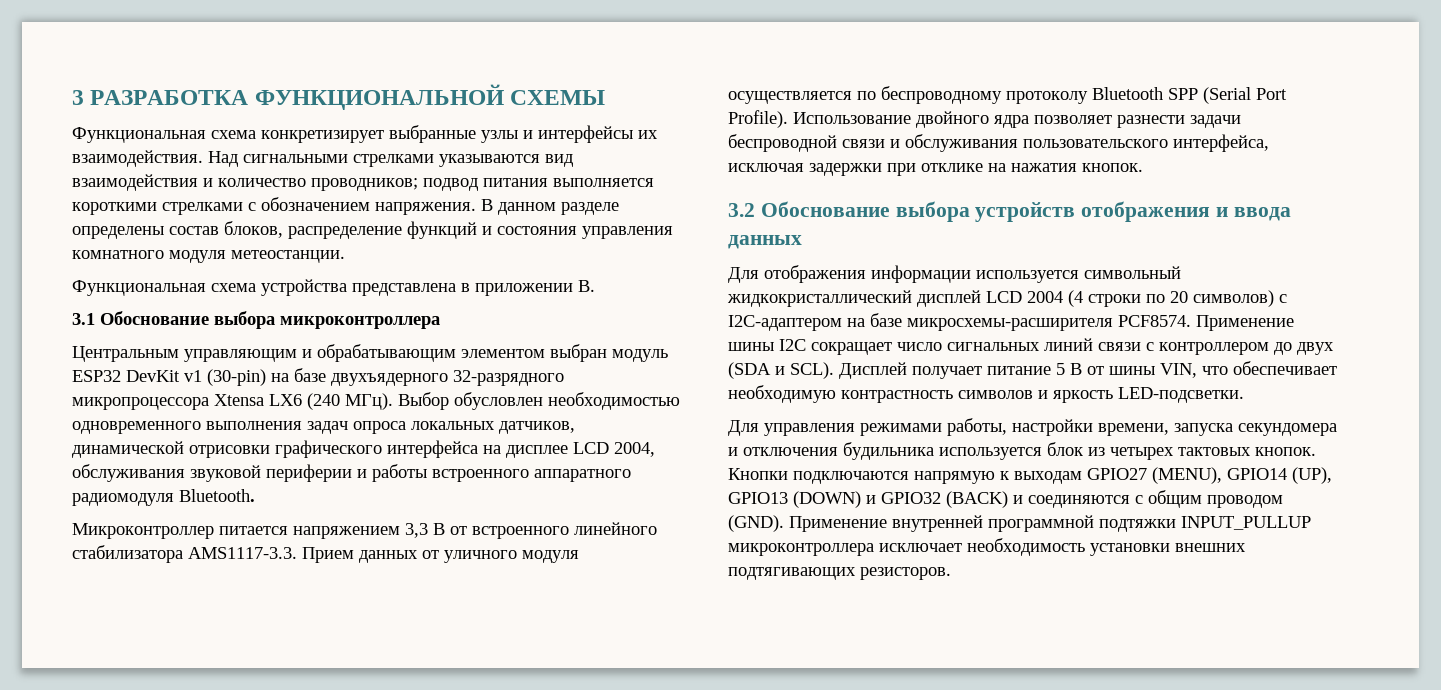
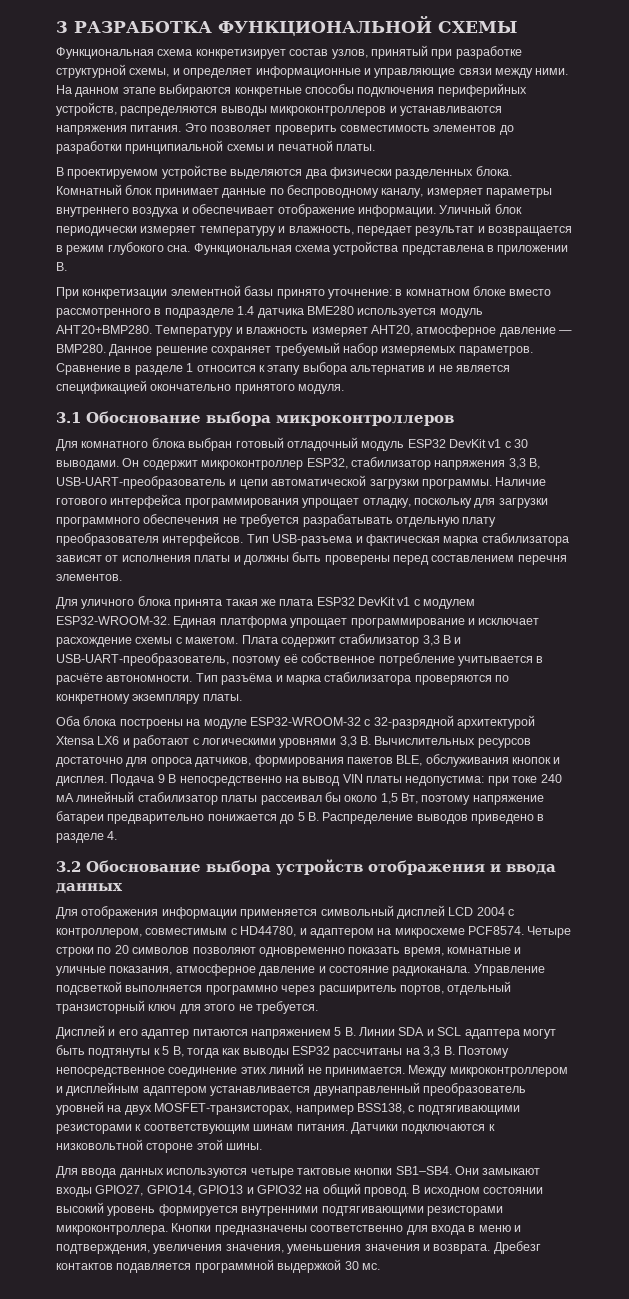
[389,125,658,143] [72,150,573,167] [72,174,654,191] [72,197,619,215] [72,221,673,239] [72,250,345,263] выбранные узлы и интерфейсы их взаимодействия. Над сигнальными стрелками указываются вид взаимодействия и количество проводников; подвод питания выполняется короткими стрелками с обозначением напряжения. В данном разделе определены состав блоков, распределение функций и состояния управления комнатного модуля метеостанции. // -> [289,45,522,59] [56,64,569,78] [56,83,527,97] [56,102,502,116] [56,123,514,135] [56,140,375,154] [56,165,512,179] [56,184,552,198] [56,203,522,217] [56,226,572,236] [56,242,191,255] состав узлов, принятый при разработке структурной схемы, и определяет информационные и управляющие связи между ними. На данном этапе выбираются конкретные способы подключения периферийных устройств, распределяются выводы микроконтроллеров и устанавливаются напряжения питания. Это позволяет проверить совместимость элементов до разработки принципиальной схемы и печатной платы. // В проектируемом устройстве выделяются два физически разделенных блока. Комнатный блок принимает данные по беспроводному каналу, измеряет параметры внутреннего воздуха и обеспечивает отображение информации. Уличный блок периодически измеряет температуру и влажность, передает результат и возвращается в режим глубокого сна.
[72,311,440,329] [72,344,668,362] [72,368,564,386] [72,392,680,410] [72,421,575,434] [72,440,655,458] [72,464,631,482] [72,489,255,506] [72,522,657,539] [72,545,579,563] [728,86,1287,104] [728,110,1241,128] [728,134,1269,152] [728,163,1143,176] 3.1 Обоснование выбора микроконтроллера // Центральным управляющим и обрабатывающим элементом выбран модуль ESP32 DevKit v1 (30-pin) на базе двухъядерного 32-разрядного микропроцессора Xtensa LX6 (240 МГц). Выбор обусловлен необходимостью одновременного выполнения задач опроса локальных датчиков, динамической отрисовки графического интерфейса на дисплее LCD 2004, обслуживания звуковой периферии и работы встроенного аппаратного радиомодуля Bluetooth. // Микроконтроллер питается напряжением 3,3 В от встроенного линейного стабилизатора AMS1117-3.3. Прием данных от уличного модуля осуществляется по беспроводному протоколу Bluetooth SPP (Serial Port Profile). Использование двойного ядра позволяет разнести задачи беспроводной связи и обслуживания пользовательского интерфейса, исключая задержки при отклике на нажатия кнопок. -> [56,285,552,299] [56,306,483,318] [56,325,572,337] [56,342,533,356] [56,362,511,375] [56,380,345,394] [56,411,454,426] [56,437,529,451] [56,457,540,470] [56,475,547,489] [56,494,548,508] [56,514,497,527] [56,532,569,546] [56,552,567,565] [56,574,122,581] [56,596,476,609] [56,616,540,628] [56,634,462,647] [56,653,544,666] [56,672,509,685] [56,694,242,704] [56,715,535,729] [56,735,531,748] [56,754,561,767] [56,774,562,786] [56,791,544,805] [56,811,545,824] [56,831,118,843] При конкретизации элементной базы принято уточнение: в комнатном блоке вместо рассмотренного в подразделе 1.4 датчика BME280 используется модуль AHT20+BMP280. Температуру и влажность измеряет AHT20, атмосферное давление — BMP280. Данное решение сохраняет требуемый набор измеряемых параметров. Сравнение в разделе 1 относится к этапу выбора альтернатив и не является спецификацией окончательно принятого модуля. // 3.1 Обоснование выбора микроконтроллеров // Для комнатного блока выбран готовый отладочный модуль ESP32 DevKit v1 с 30 выводами. Он содержит микроконтроллер ESP32, стабилизатор напряжения 3,3 В, USB-UART-преобразователь и цепи автоматической загрузки программы. Наличие готового интерфейса программирования упрощает отладку, поскольку для загрузки программного обеспечения не требуется разрабатывать отдельную плату преобразователя интерфейсов. Тип USB-разъема и фактическая марка стабилизатора зависят от исполнения платы и должны быть проверены перед составлением перечня элементов. // Для уличного блока принята такая же плата ESP32 DevKit v1 с модулем ESP32-WROOM-32. Единая платформа упрощает программирование и исключает расхождение схемы с макетом. Плата содержит стабилизатор 3,3 В и USB-UART-преобразователь, поэтому её собственное потребление учитывается в расчёте автономности. Тип разъёма и марка стабилизатора проверяются по конкретному экземпляру платы. // Оба блока построены на модуле ESP32-WROOM-32 с 32-разрядной архитектурой Xtensa LX6 и работают с логическими уровнями 3,3 В. Вычислительных ресурсов достаточно для опроса датчиков, формирования пакетов BLE, обслуживания кнопок и дисплея. Подача 9 В непосредственно на вывод VIN платы недопустима: при токе 240 мА линейный стабилизатор платы рассеивал бы около 1,5 Вт, поэтому напряжение батареи предварительно понижается до 5 В. Распределение выводов приведено в разделе 4.
[976,266,1181,283] [727,290,1287,307] [728,313,1294,331] [728,338,1334,355] [728,361,1337,379] [728,385,1244,403] [728,418,1337,436] [728,442,1316,460] [728,467,1332,484] [728,490,1283,508] [728,515,1311,532] [728,538,1246,556] [728,567,951,580] используется символьный жидкокристаллический дисплей LCD 2004 (4 строки по 20 символов) с I2C-адаптером на базе микросхемы-расширителя PCF8574. Применение шины I2C сокращает число сигнальных линий связи с контроллером до двух (SDA и SCL). Дисплей получает питание 5 В от шины VIN, что обеспечивает необходимую контрастность символов и яркость LED-подсветки. // Для управления режимами работы, настройки времени, запуска секундомера и отключения будильника используется блок из четырех тактовых кнопок. Кнопки подключаются напрямую к выходам GPIO27 (MENU), GPIO14 (UP), GPIO13 (DOWN) и GPIO32 (BACK) и соединяются с общим проводом (GND). Применение внутренней программной подтяжки INPUT_PULLUP микроконтроллера исключает необходимость установки внешних подтягивающих резисторов. -> [240,905,514,919] [56,926,572,938] [56,945,522,957] [56,964,545,976] [56,981,512,995] [56,1000,318,1014] [56,1025,556,1039] [56,1045,509,1058] [56,1063,568,1077] [56,1082,526,1096] [56,1101,520,1115] [56,1122,495,1134] [56,1139,263,1153] [56,1166,541,1178] [56,1183,544,1197] [56,1202,503,1216] [56,1223,521,1235] [56,1241,541,1254] [56,1259,380,1273] применяется символьный дисплей LCD 2004 с контроллером, совместимым с HD44780, и адаптером на микросхеме PCF8574. Четыре строки по 20 символов позволяют одновременно показать время, комнатные и уличные показания, атмосферное давление и состояние радиоканала. Управление подсветкой выполняется программно через расширитель портов, отдельный транзисторный ключ для этого не требуется. // Дисплей и его адаптер питаются напряжением 5 В. Линии SDA и SCL адаптера могут быть подтянуты к 5 В, тогда как выводы ESP32 рассчитаны на 3,3 В. Поэтому непосредственное соединение этих линий не принимается. Между микроконтроллером и дисплейным адаптером устанавливается двунаправленный преобразователь уровней на двух MOSFET-транзисторах, например BSS138, с подтягивающими резисторами к соответствующим шинам питания. Датчики подключаются к низковольтной стороне этой шины. // Для ввода данных используются четыре тактовые кнопки SB1–SB4. Они замыкают входы GPIO27, GPIO14, GPIO13 и GPIO32 на общий провод. В исходном состоянии высокий уровень формируется внутренними подтягивающими резисторами микроконтроллера. Кнопки предназначены соответственно для входа в меню и подтверждения, увеличения значения, уменьшения значения и возврата. Дребезг контактов подавляется программной выдержкой 30 мс.

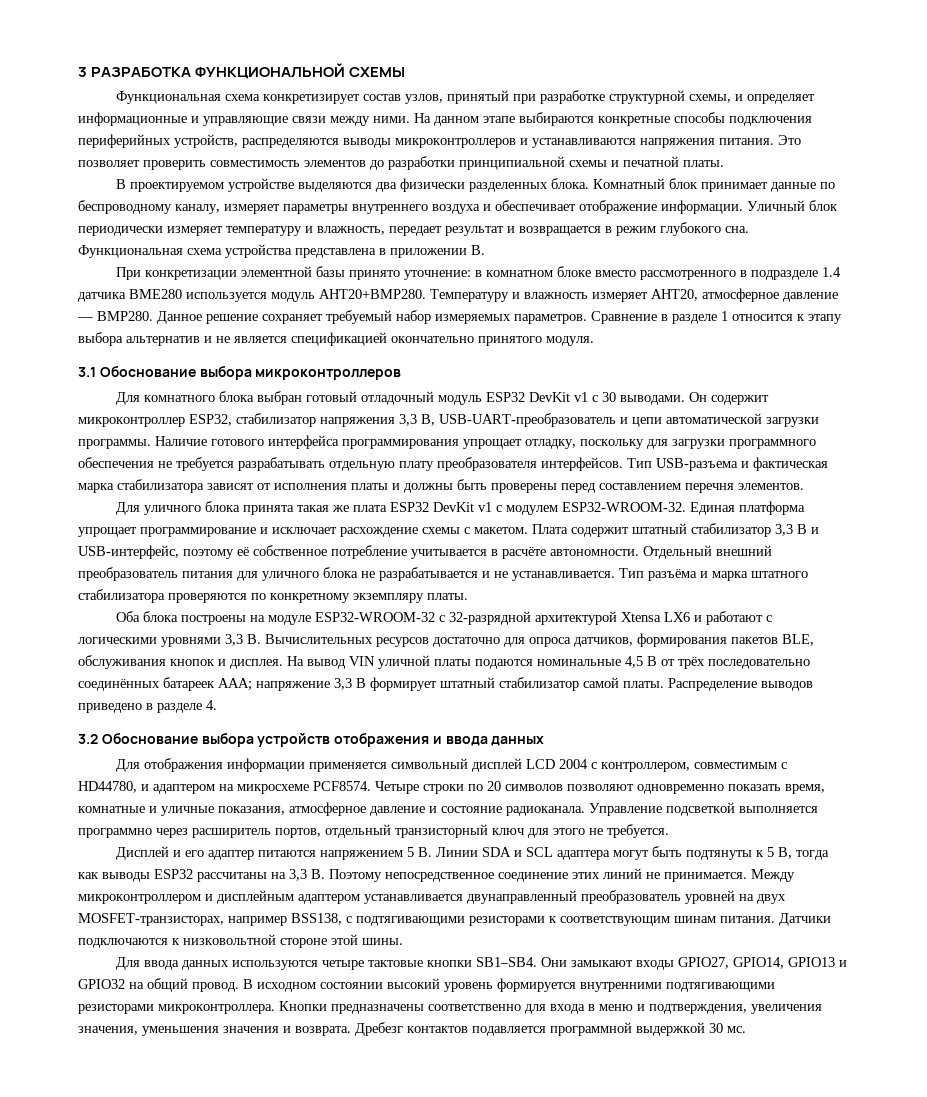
(336, 642) none -> [632,523,687,534] штатный
[56,653,229,666] USB-UART-преобразователь, -> [78,545,179,559] USB-интерфейс,
(193, 678) none -> [643,545,772,559] [78,567,615,581] Отдельный внешний преобразователь питания для уличного блока не разрабатывается и не устанавливается.
(321, 680) none -> [751,571,808,578] штатного
[110,774,562,786] [56,791,544,805] [56,811,319,824] Подача 9 В непосредственно на вывод VIN платы недопустима: при токе 240 мА линейный стабилизатор платы рассеивал бы около 1,5 Вт, поэтому напряжение батареи предварительно понижается до 5 В. -> [287,655,810,669] [78,677,664,691] На вывод VIN уличной платы подаются номинальные 4,5 В от трёх последовательно соединённых батареек AAA; напряжение 3,3 В формирует штатный стабилизатор самой платы.

